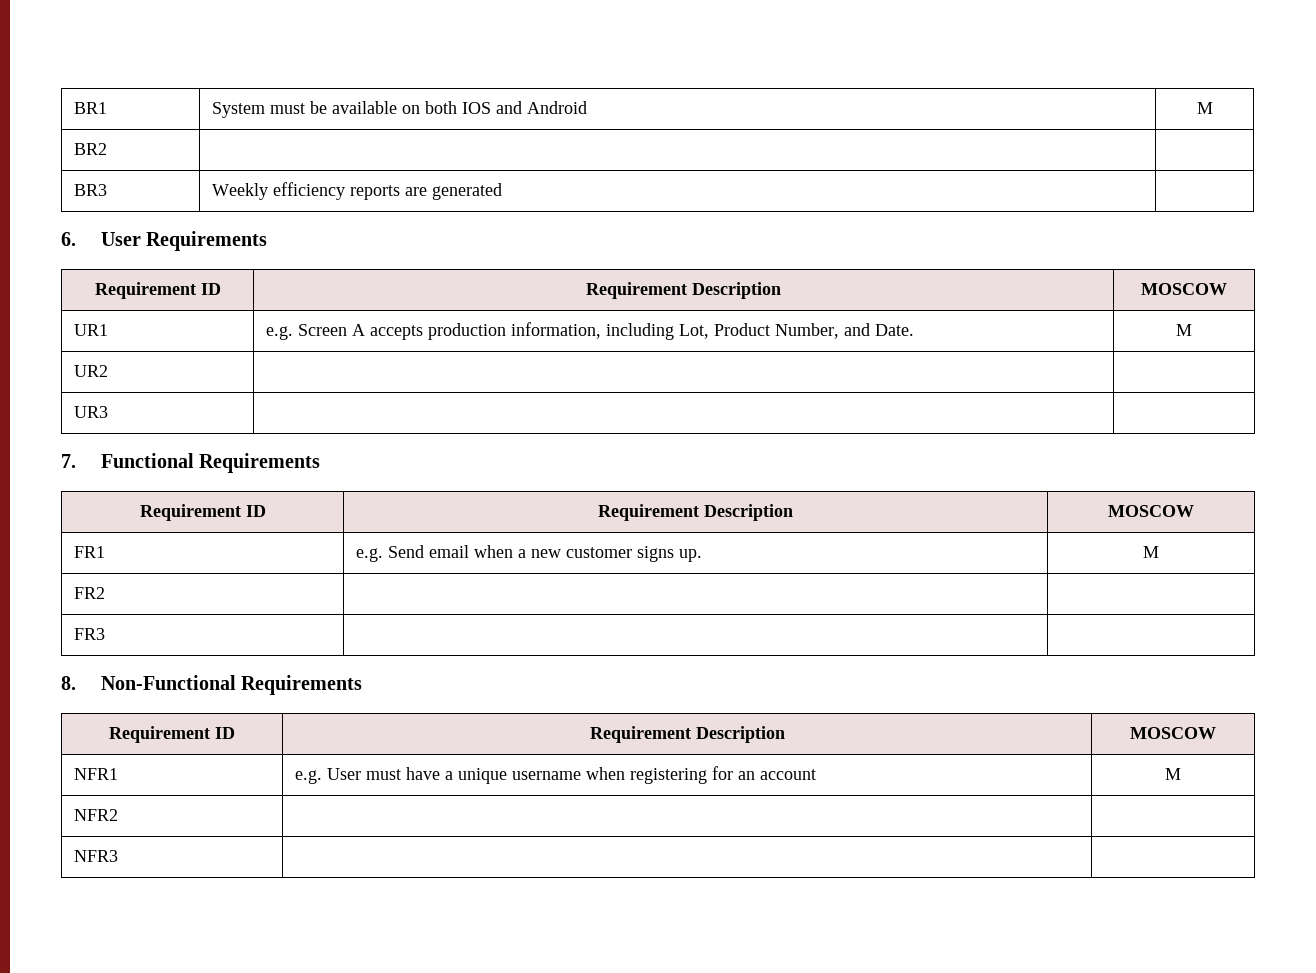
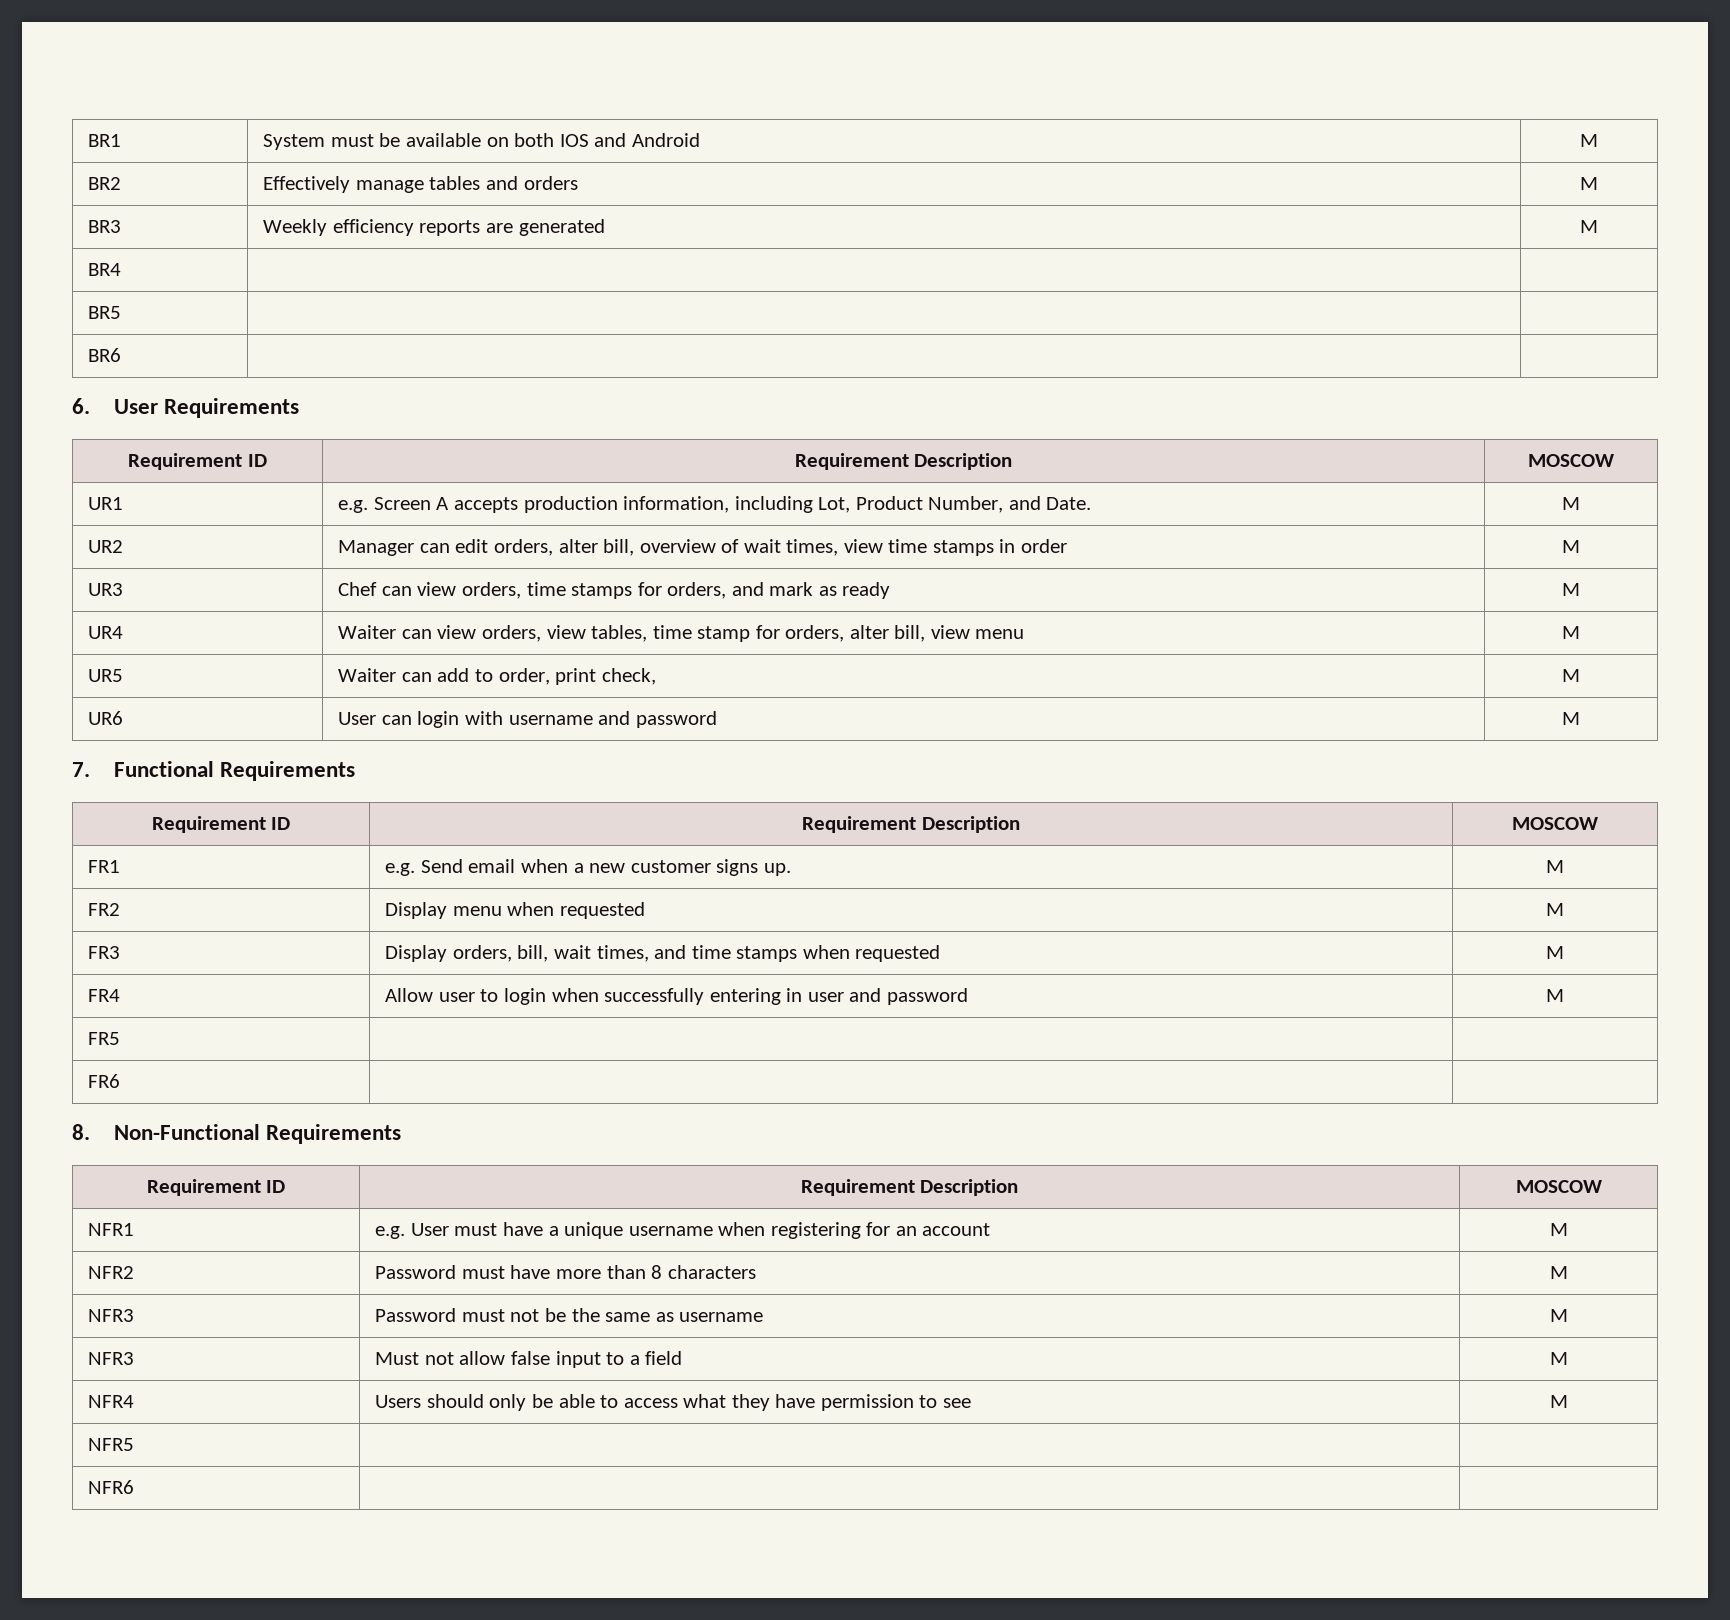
(107, 149) | -> [263,176,578,193] [1580,177,1598,190] Effectively manage tables and orders | M
(502, 191) none -> [1580,220,1598,233] [88,263,122,276] [88,306,122,319] [88,348,122,362] | M // BR4 | | // BR5 | | // BR6 |
[73,406,108,418] | // UR3 | | -> [338,539,1067,556] [1562,540,1580,553] [88,583,124,596] [338,582,891,599] [1562,583,1580,596] [88,626,124,639] [338,625,1025,642] [1562,626,1580,639] [88,669,124,682] [338,668,656,685] [1562,669,1580,682] [88,711,124,725] [338,711,717,728] [1562,712,1580,725] Manager can edit orders, alter bill, overview of wait times, view time stamps in order | M // UR3 | Chef can view orders, time stamps for orders, and mark as ready | M // UR4 | Waiter can view orders, view tables, time stamp for orders, alter bill, view menu | M // UR5 | Waiter can add to order, print check, | M // UR6 | User can login with username and password | M
[73,628,105,640] | // FR3 -> [385,902,645,919] [1546,903,1564,916] [88,946,121,959] [385,945,941,962] [1546,946,1564,959] [88,989,121,1002] [385,988,968,1005] [1546,989,1564,1002] [88,1032,121,1045] [88,1074,121,1088] Display menu when requested | M // FR3 | Display orders, bill, wait times, and time stamps when requested | M // FR4 | Allow user to login when successfully entering in user and password | M // FR5 | | // FR6
[73,850,118,862] | // NFR3 -> [375,1265,756,1279] [1549,1266,1568,1279] [88,1309,135,1322] [375,1308,764,1322] [1549,1309,1568,1322] [88,1352,135,1365] [375,1351,683,1368] [1549,1352,1568,1365] [88,1395,135,1408] [375,1394,971,1411] [1549,1395,1568,1408] [88,1438,135,1451] [88,1480,135,1494] Password must have more than 8 characters | M // NFR3 | Password must not be the same as username | M // NFR3 | Must not allow false input to a field | M // NFR4 | Users should only be able to access what they have permission to see | M // NFR5 | | // NFR6

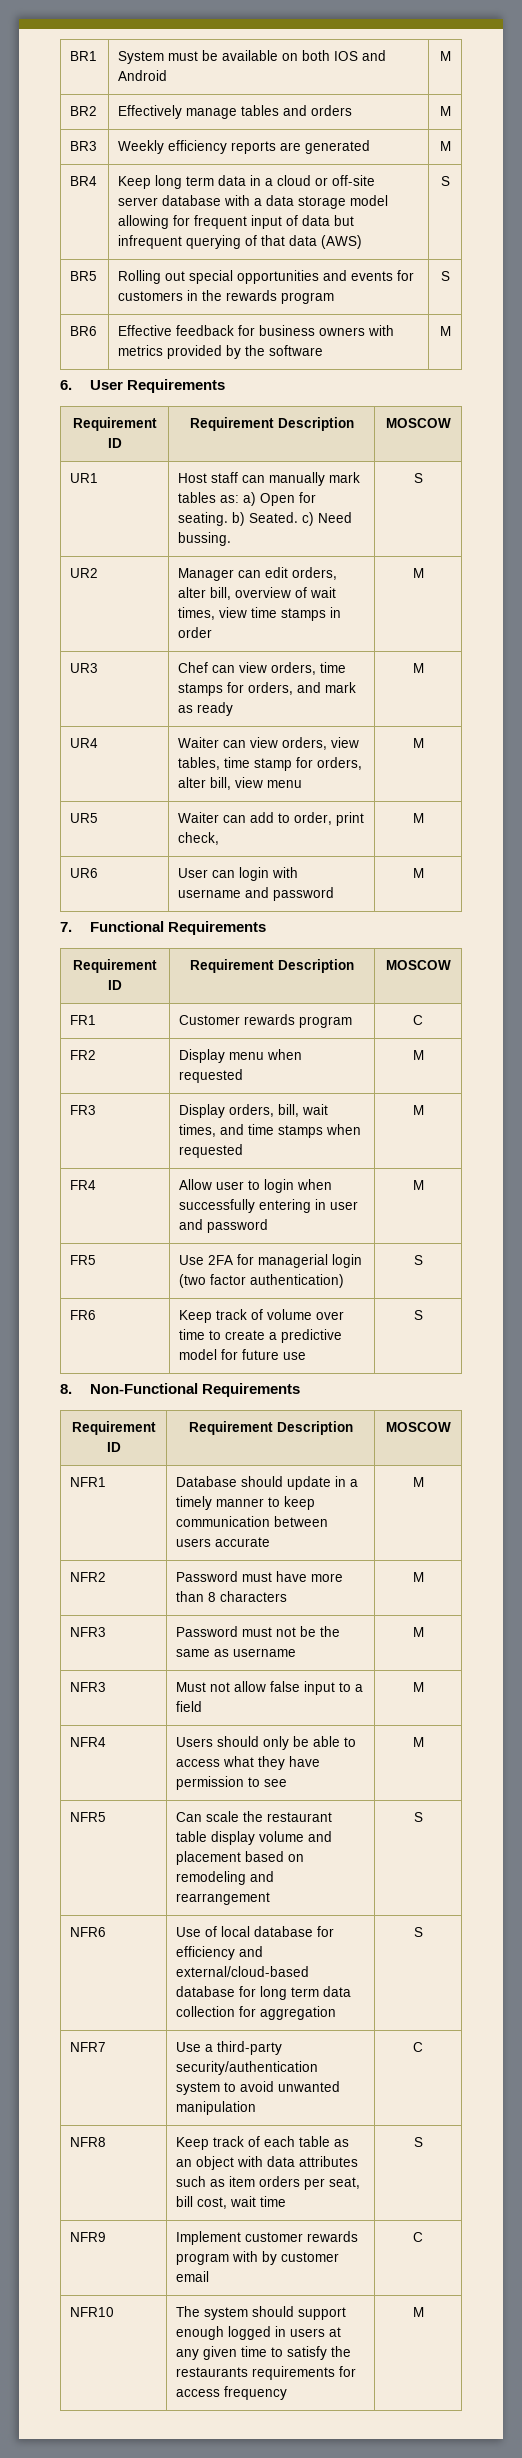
[88,306,122,319] [88,348,122,362] | // BR5 | | // BR6 | | -> [118,175,376,189] [118,195,389,209] [118,215,355,229] [118,235,363,249] [440,176,450,186] [70,271,98,281] [118,270,415,284] [118,290,335,304] [440,271,450,281] [70,326,98,336] [118,325,395,336] [118,345,324,359] [439,326,451,336] Keep long term data in a cloud or off-site server database with a data storage model allowing for frequent input of data but infrequent querying of that data (AWS) | S // BR5 | Rolling out special opportunities and events for customers in the rewards program | S // BR6 | Effective feedback for business owners with metrics provided by the software | M
[338,496,1092,513] [1562,497,1580,510] e.g. Screen A accepts production information, including Lot, Product Number, and Date. | M -> [178,472,361,486] [178,492,317,506] [178,512,353,526] [178,532,232,546] [413,473,423,483] Host staff can manually mark tables as: a) Open for seating. b) Seated. c) Need bussing. | S
[385,859,791,876] [1546,860,1564,873] e.g. Send email when a new customer signs up. | M -> [179,1014,353,1028] [413,1015,423,1025] Customer rewards program | C
[88,1074,121,1088] | // FR6 | | -> [179,1254,363,1268] [179,1274,345,1288] [413,1255,423,1265] [70,1310,97,1320] [179,1309,345,1323] [179,1329,343,1343] [179,1349,307,1360] [413,1310,423,1320] Use 2FA for managerial login (two factor authentication) | S // FR6 | Keep track of volume over time to create a predictive model for future use | S
[375,1222,991,1239] e.g. User must have a unique username when registering for an account -> [176,1476,359,1490] [176,1496,316,1510] [176,1516,329,1527] [176,1537,271,1547] Database should update in a timely manner to keep communication between users accurate
[88,1480,135,1494] | // NFR6 | | -> [176,1811,333,1822] [176,1831,333,1845] [176,1851,305,1865] [176,1871,275,1885] [176,1892,271,1905] [413,1812,423,1822] [70,1927,107,1937] [176,1926,335,1937] [176,1946,264,1960] [176,1966,310,1977] [176,1986,352,2000] [176,2006,337,2020] [413,1927,423,1937] [70,2042,107,2052] [176,2041,283,2055] [176,2061,319,2075] [176,2081,341,2095] [176,2101,257,2115] [413,2042,423,2052] [70,2137,107,2147] [176,2136,350,2150] [176,2156,359,2170] [176,2176,361,2190] [176,2196,287,2209] [413,2137,423,2147] [70,2232,107,2242] [176,2231,359,2245] [176,2251,340,2265] [176,2271,210,2282] [413,2232,423,2242] [70,2307,115,2317] [176,2306,347,2320] [176,2326,342,2340] [176,2346,352,2360] [176,2366,357,2380] [176,2386,288,2400] [412,2307,424,2317] Can scale the restaurant table display volume and placement based on remodeling and rearrangement | S // NFR6 | Use of local database for efficiency and external/cloud-based database for long term data collection for aggregation | S // NFR7 | Use a third-party security/authentication system to avoid unwanted manipulation | C // NFR8 | Keep track of each table as an object with data attributes such as item orders per seat, bill cost, wait time | S // NFR9 | Implement customer rewards program with by customer email | C // NFR10 | The system should support enough logged in users at any given time to satisfy the restaurants requirements for access frequency | M

